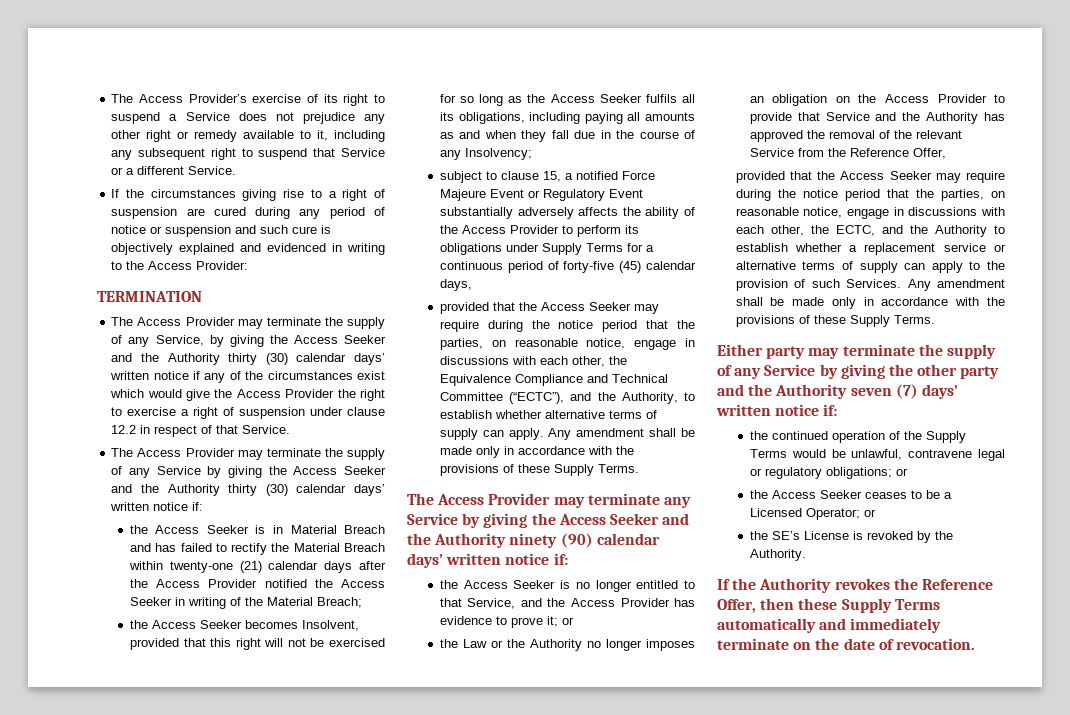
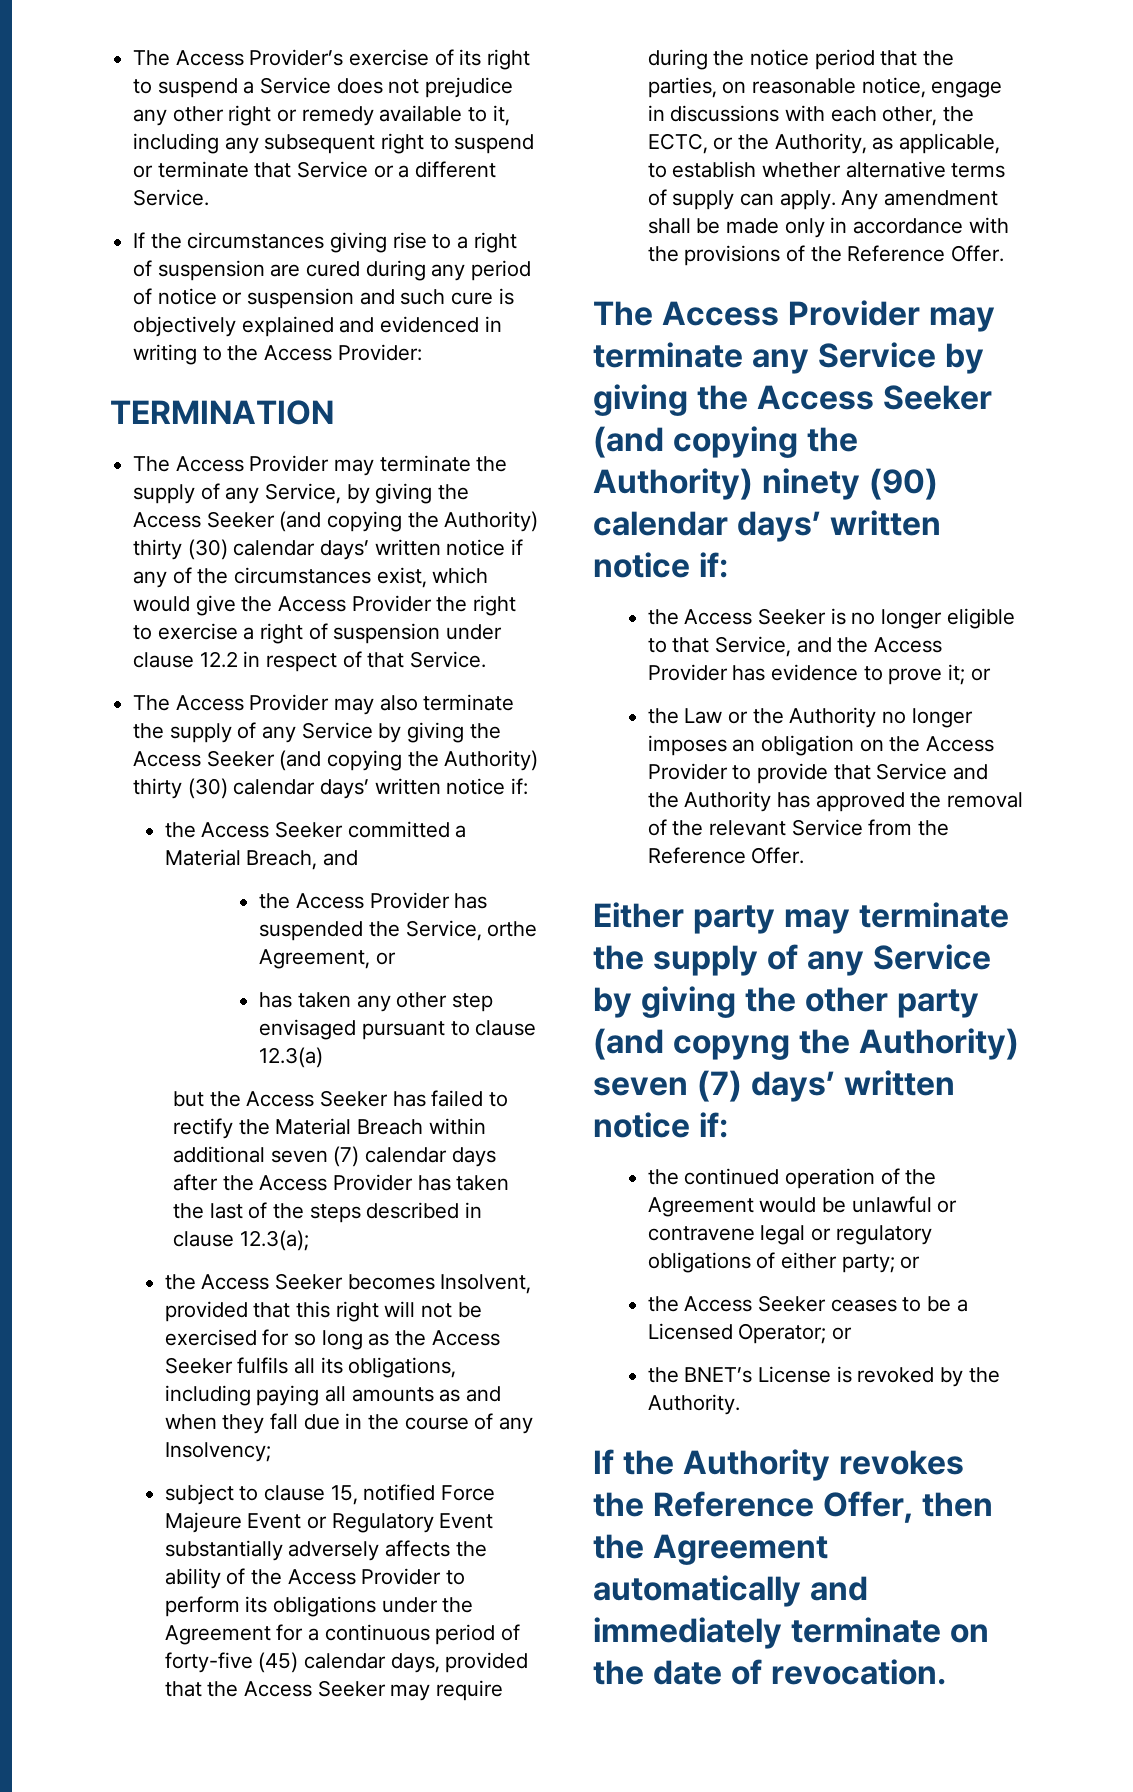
(308, 154) none -> [133,161,249,178] or terminate
[111,353,220,365] and the Authority -> [279,511,539,532] (and copying the Authority)
[356,371,385,380] exist -> [376,567,427,588] exist,
(263, 455) none -> [379,695,418,711] also
[111,484,220,496] and the Authority -> [279,750,539,771] (and copying the Authority)
[255,525,385,534] [129,543,151,552] is in Material Breach and -> [347,821,467,838] [164,849,358,870] [259,892,488,909] [259,920,538,941] [259,949,396,969] [259,992,493,1012] [259,1019,537,1040] [259,1047,324,1068] [173,1090,389,1107] committed a Material Breach, and // the Access Provider has suspended the Service, orthe Agreement, or // has taken any other step envisaged pursuant to clause 12.3(a) // but the Access Seeker
[169,561,262,573] twenty-one (21) -> [173,1146,360,1167] additional seven (7)
[264,579,385,588] [129,597,362,609] notified the Access Seeker in writing of the Material Breach; -> [417,1175,510,1191] [173,1202,483,1223] [173,1230,309,1251] has taken the last of the steps described in clause 12.3(a);
[564,173,573,180] a -> (358, 1495) none
[541,243,623,255] Supply Terms -> [442,1597,474,1613] [164,1625,271,1645] the Agreement
(472, 285) // -> (440, 1663) none
[439,374,668,386] [439,392,678,404] Equivalence Compliance and Technical Committee (“ECTC”), and the Authority, -> [647,133,1000,154] ECTC, or the Authority, as applicable,
[517,464,639,476] these Supply Terms. -> [810,245,1004,262] the Reference Offer.
[662,513,690,525] [407,533,507,548] and the Authority -> [593,426,858,458] [593,468,753,500] (and copying the Authority)
[636,580,679,589] entitled -> [946,608,1015,629] eligible
[912,148,946,159] [735,171,1005,183] [735,189,1005,201] [735,207,1005,219] [735,225,1005,237] [735,243,1006,255] [735,261,1005,273] [735,279,1005,291] [735,297,1005,309] [735,315,935,327] Offer, // provided that the Access Seeker may require during the notice period that the parties, on reasonable notice, engage in discussions with each other, the ECTC, and the Authority to establish whether a replacement service or alternative terms of supply can apply to the provision of such Services. Any amendment shall be made only in accordance with the provisions of these Supply Terms. -> [751,847,805,864] Offer.
[717,384,848,399] and the Authority -> [593,1028,1019,1060] (and copyng the Authority)
[925,431,966,443] [749,449,1005,461] [749,467,892,479] Supply Terms would be unlawful, contravene legal or regulatory obligations; -> [647,1196,958,1217] [647,1225,932,1245] [647,1252,895,1273] Agreement would be unlawful or contravene legal or regulatory obligations of either party;
[771,531,800,540] SE’s -> [684,1367,753,1383] BNET’s
[798,598,940,613] these Supply Terms -> [593,1534,828,1565] the Agreement

